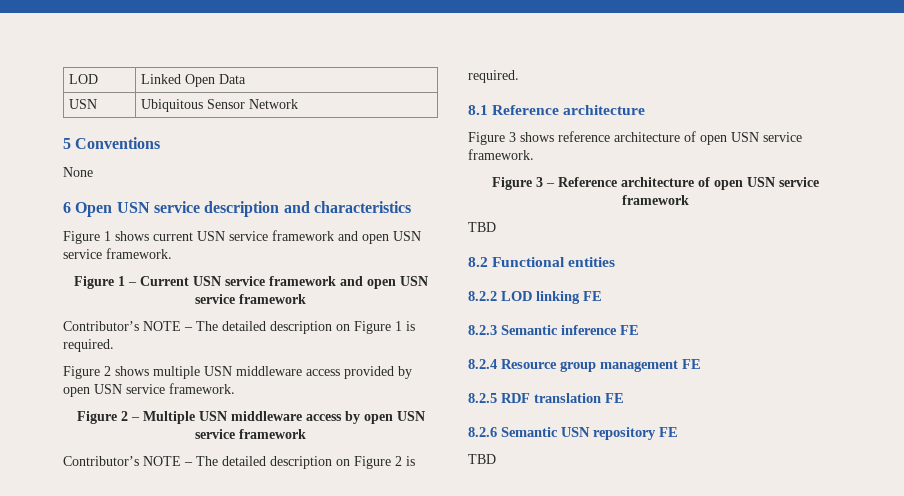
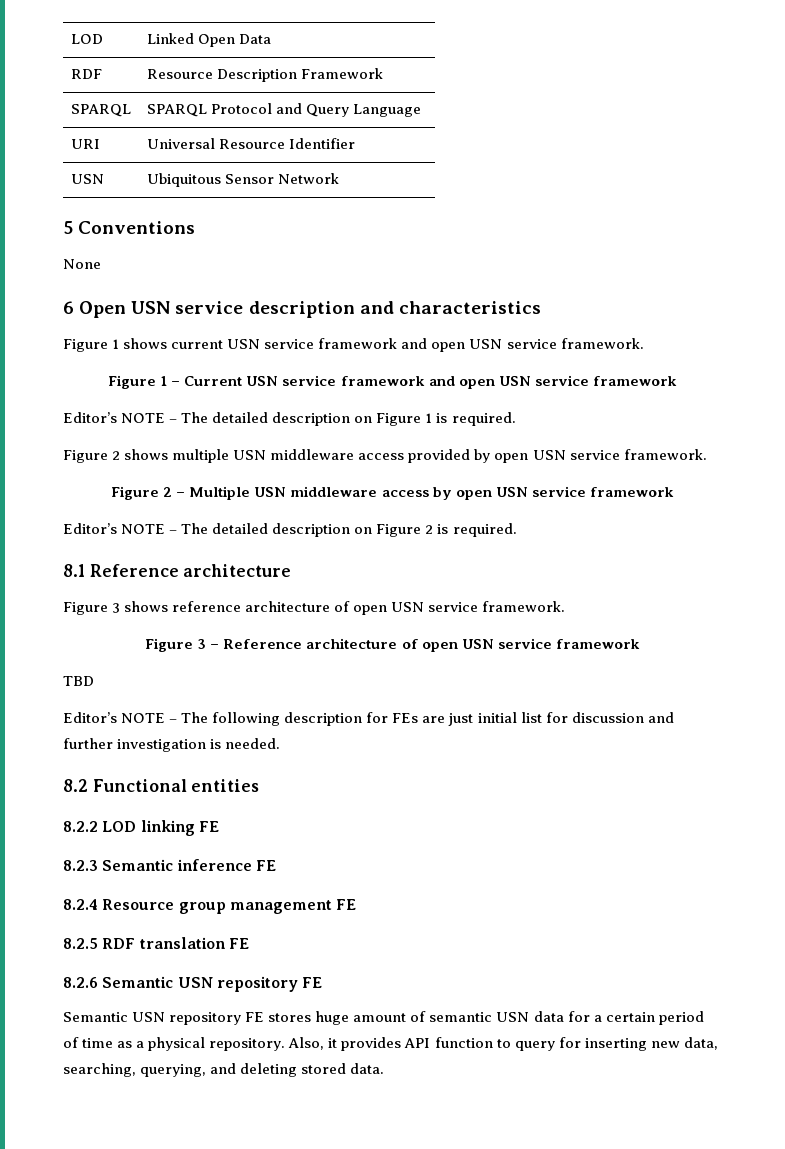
(246, 79) none -> [70,69,102,79] [146,68,383,82] [70,104,131,117] [146,103,421,117] [70,139,100,149] [146,138,355,149] // RDF | Resource Description Framework // SPARQL | SPARQL Protocol and Query Language // URI | Universal Resource Identifier
[63,321,139,331] Contributor’s -> [63,412,117,423] Editor’s
[63,456,139,466] Contributor’s -> [63,523,117,534] Editor’s
(496, 227) none -> [63,712,674,726] [63,738,281,752] // Editor’s NOTE – The following description for FEs are just initial list for discussion and further investigation is needed.
[468,454,496,464] TBD -> [63,1011,704,1025] [63,1037,718,1051] [63,1063,385,1077] Semantic USN repository FE stores huge amount of semantic USN data for a certain period of time as a physical repository. Also, it provides API function to query for inserting new data, searching, querying, and deleting stored data.

